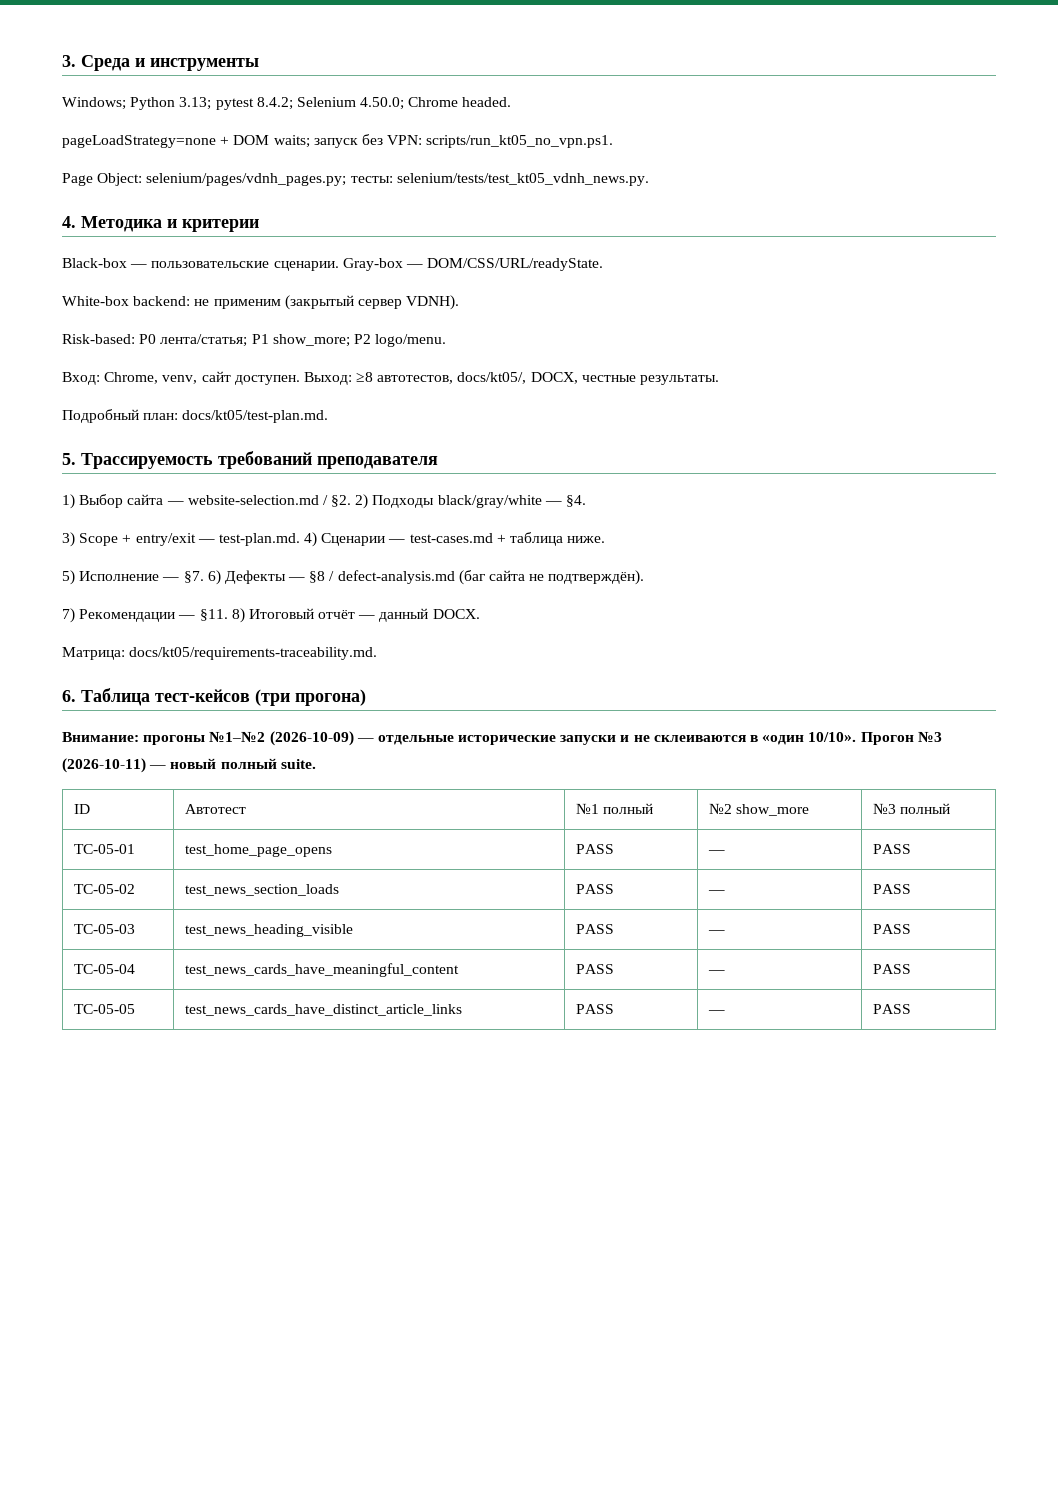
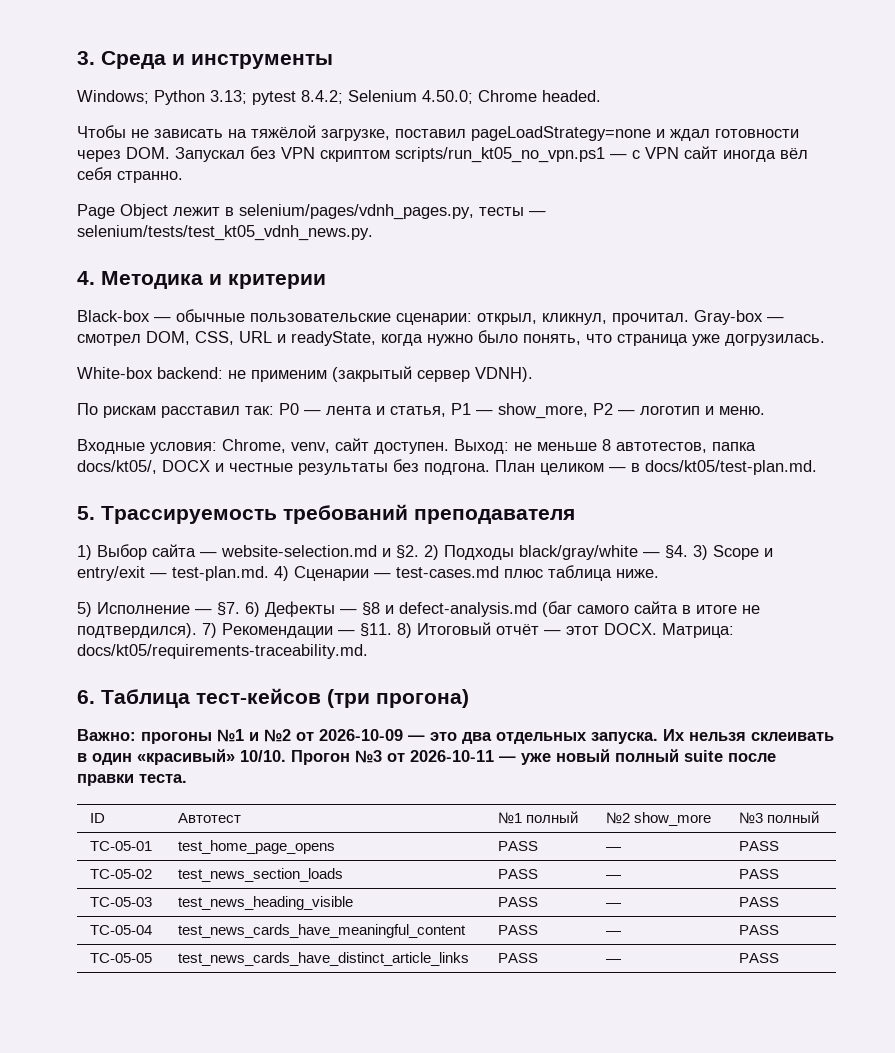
[62,134,614,148] [62,173,393,186] pageLoadStrategy=none + DOM waits; запуск без VPN: scripts/run_kt05_no_vpn.ps1. // Page Object: selenium/pages/vdnh_pages.py; тесты: -> [77,125,799,141] [77,146,808,163] [77,167,183,183] [77,204,546,220] Чтобы не зависать на тяжёлой загрузке, поставил pageLoadStrategy=none и ждал готовности через DOM. Запускал без VPN скриптом scripts/run_kt05_no_vpn.ps1 — с VPN сайт иногда вёл себя странно. // Page Object лежит в selenium/pages/vdnh_pages.py, тесты —
[151,258,604,271] пользовательские сценарии. Gray-box — DOM/CSS/URL/readyState. -> [176,309,784,325] [77,330,825,346] обычные пользовательские сценарии: открыл, кликнул, прочитал. Gray-box — смотрел DOM, CSS, URL и readyState, когда нужно было понять, что страница уже догрузилась.
[62,334,447,347] [62,372,100,385] Risk-based: P0 лента/статья; P1 show_more; P2 logo/menu. // Вход: -> [77,403,765,419] [77,439,217,454] По рискам расставил так: P0 — лента и статья, P1 — show_more, P2 — логотип и меню. // Входные условия:
[356,372,720,385] [62,409,179,423] ≥8 автотестов, docs/kt05/, DOCX, честные результаты. // Подробный план: -> [514,439,756,453] [77,459,640,475] не меньше 8 автотестов, папка docs/kt05/, DOCX и честные результаты без подгона. План целиком — в
[322,495,328,505] / -> [382,548,391,557] и
(587, 501) // -> (688, 552) none
[122,534,132,543] + -> [764,548,773,557] и
[496,534,506,543] + -> [504,569,543,578] плюс
[329,571,335,581] / -> [385,605,394,614] и
[489,570,645,585] сайта не подтверждён). // -> [577,601,760,614] [77,623,197,638] самого сайта в итоге не подтвердился).
[379,608,429,622] данный -> [566,626,599,635] этот
(480, 614) // -> (657, 629) none
[62,731,942,746] [62,758,316,773] Внимание: прогоны №1–№2 (2026-10-09) — отдельные исторические запуски и не склеиваются в «один 10/10». Прогон №3 (2026-10-11) — новый полный suite. -> [77,729,834,744] [77,749,776,765] [77,774,187,786] Важно: прогоны №1 и №2 от 2026-10-09 — это два отдельных запуска. Их нельзя склеивать в один «красивый» 10/10. Прогон №3 от 2026-10-11 — уже новый полный suite после правки теста.

